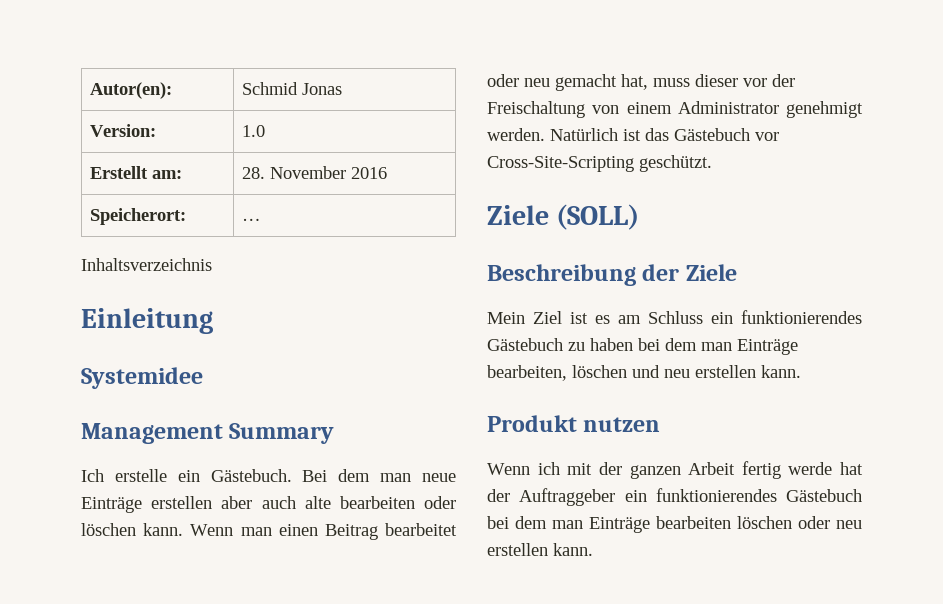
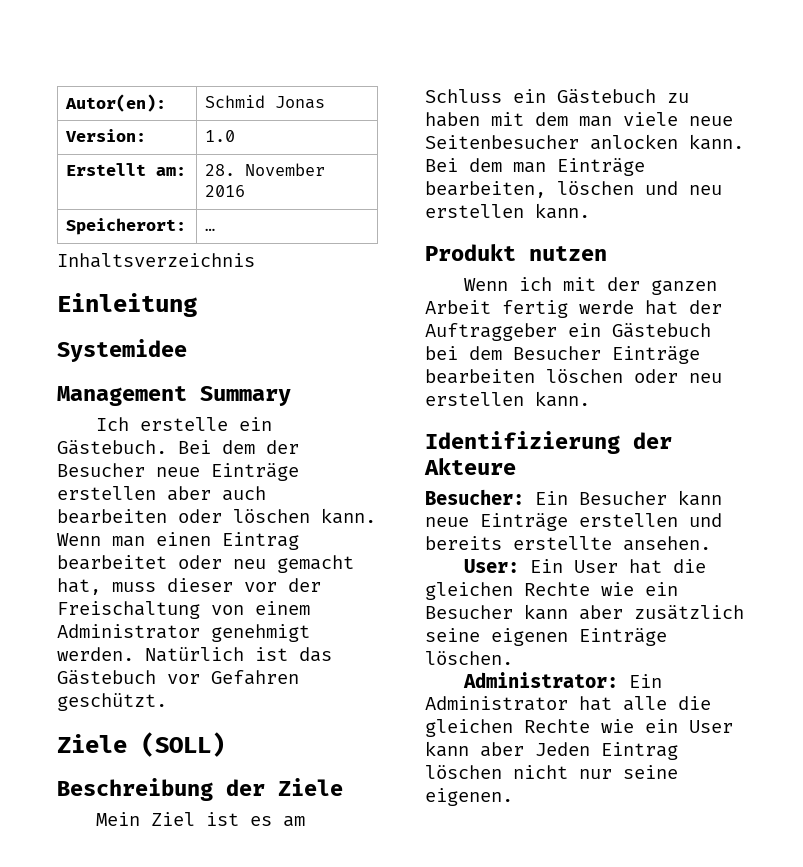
[380,473,412,482] man -> [266,440,299,454] [57,463,145,477] der Besucher
[304,496,331,509] alte -> (266, 493) none
[324,524,378,540] Beitrag -> [222,532,299,550] Eintrag
[487,156,634,172] Cross-Site-Scripting -> [211,670,299,685] Gefahren
[741,310,862,324] funktionierendes -> (546, 96) none
[638,338,660,351] bei -> [491,112,733,127] [425,134,744,150] [425,158,458,172] mit dem man viele neue Seitenbesucher anlocken kann. Bei
[655,488,777,502] funktionierendes -> (601, 330) none
[552,520,583,529] man -> [513,346,601,360] Besucher
(593, 549) none -> [425,431,672,454] [424,458,516,475] [425,489,722,506] [425,513,722,531] [425,536,711,551] [463,559,706,574] [425,582,678,600] [425,604,744,620] [425,628,667,646] [425,651,513,665] [462,672,662,688] [425,696,711,711] [425,719,733,737] [425,741,678,760] [425,765,678,779] [425,788,513,806] // Identifizierung der Akteure // Besucher: Ein Besucher kann neue Einträge erstellen und bereits erstellte ansehen. // User: Ein User hat die gleichen Rechte wie ein Besucher kann aber zusätzlich seine eigenen Einträge löschen. // Administrator: Ein Administrator hat alle die gleichen Rechte wie ein User kann aber Jeden Eintrag löschen nicht nur seine eigenen.

